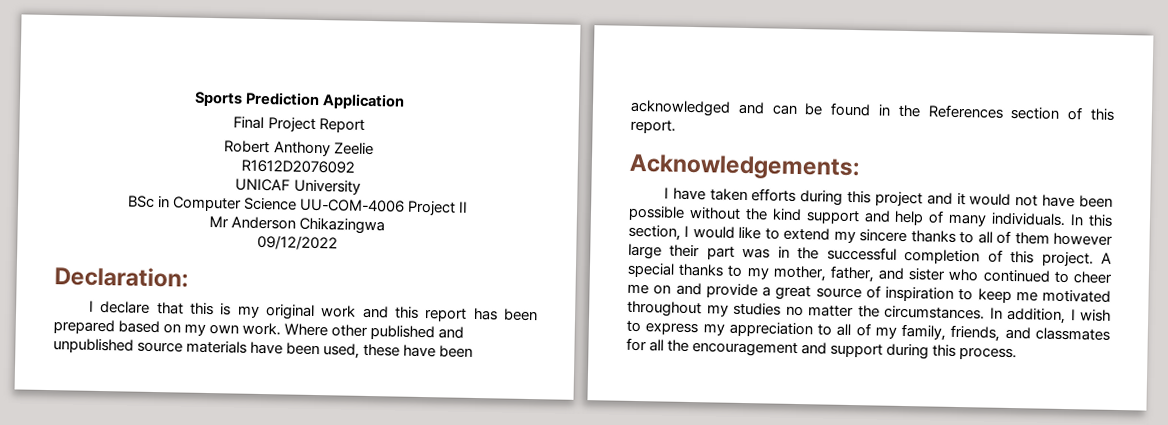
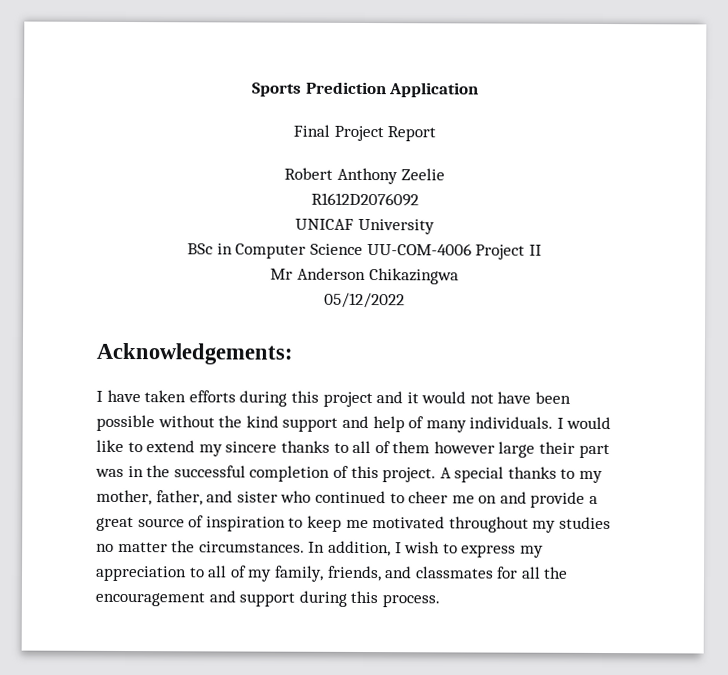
[256,234,338,251] [54,266,189,288] [88,300,538,322] [53,319,465,341] [53,338,474,359] [630,99,1115,121] [630,119,676,134] 09/12/2022 // Declaration: // I declare that this is my original work and this report has been prepared based on my own work. Where other published and unpublished source materials have been used, these have been acknowledged and can be found in the References section of this report. -> [324,292,405,309] 05/12/2022
[1070,214,1113,227] [628,224,681,241] In this section, -> (554, 422) none

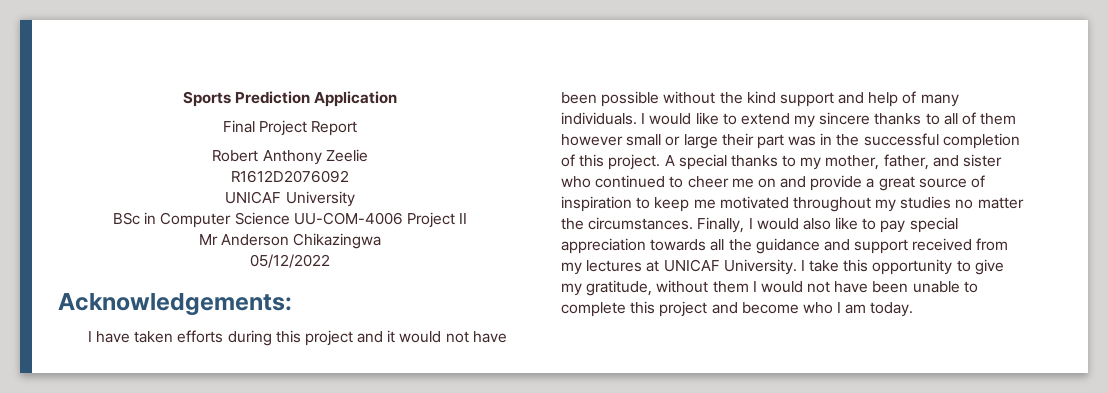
(495, 447) none -> [626,134,681,146] small or
[308,540,544,558] [95,565,519,582] In addition, I wish to express my appreciation to all of my family, friends, and classmates for -> [697,217,958,233] [561,238,707,254] Finally, I would also like to pay special appreciation towards
[95,591,205,607] encouragement -> [755,238,820,254] guidance
[298,590,440,608] during this process. -> [912,238,1009,251] [561,259,1004,275] [561,280,978,296] [561,301,914,317] received from my lectures at UNICAF University. I take this opportunity to give my gratitude, without them I would not have been unable to complete this project and become who I am today.

